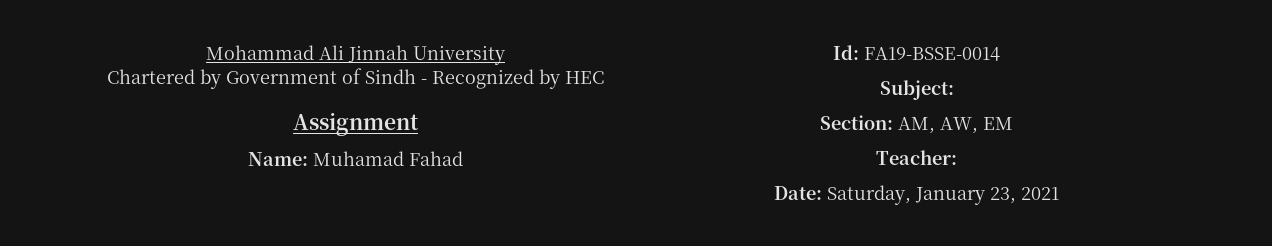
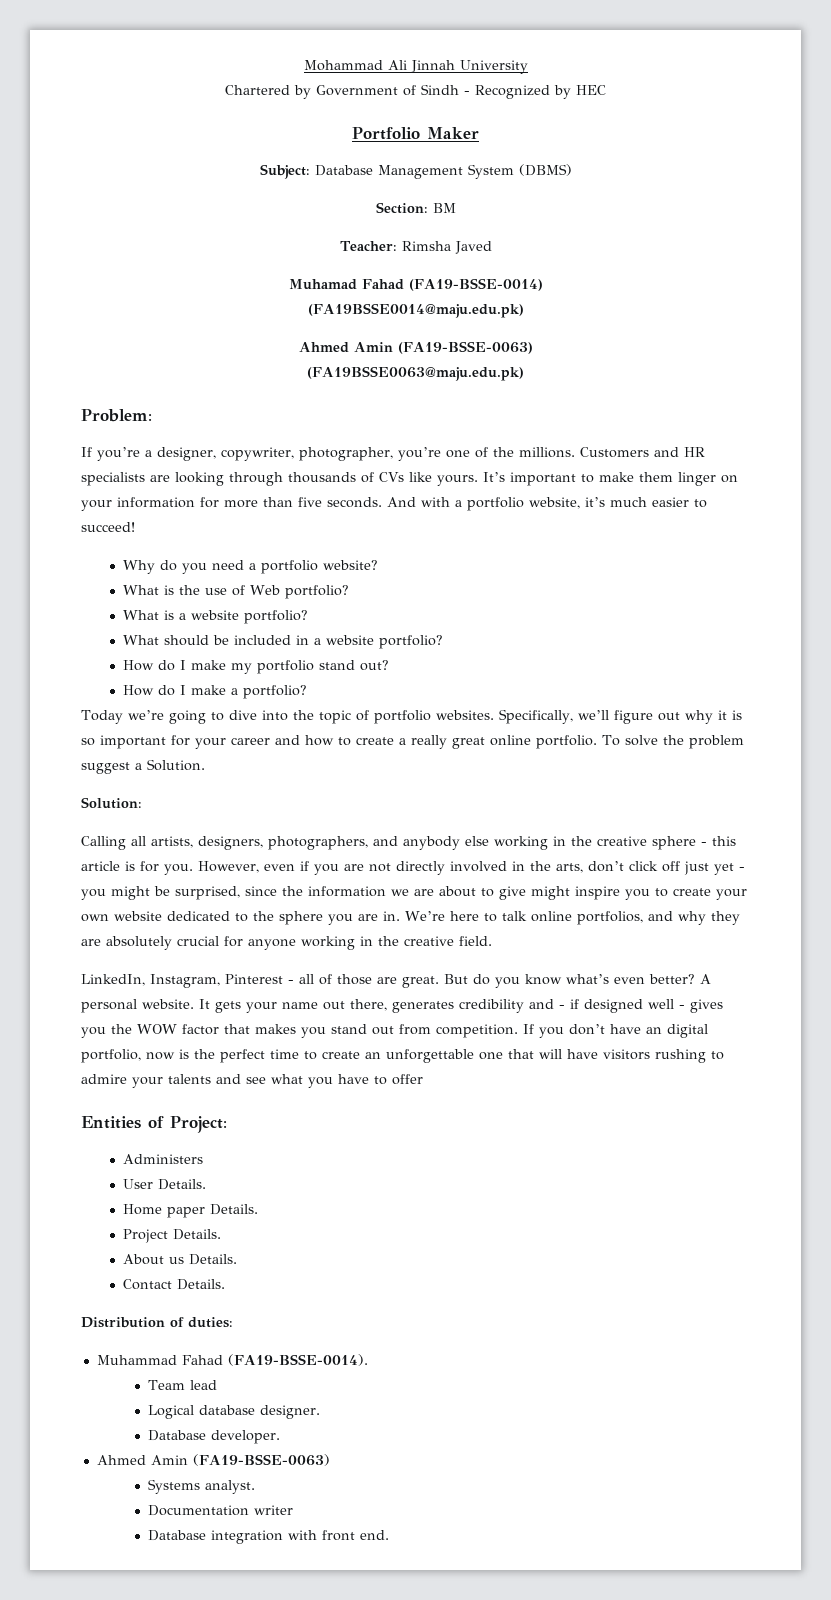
[293,112,419,136] [248,151,463,166] [833,45,1000,61] [879,80,954,100] [820,115,1013,134] [876,150,957,165] [774,185,1059,205] Assignment // Name: Muhamad Fahad // Id: FA19-BSSE-0014 // Subject: // Section: AM, AW, EM // Teacher: // Date: Saturday, January 23, 2021 -> [352,127,479,140] [259,164,572,179] [375,202,456,214] [339,241,492,254] [288,278,543,291] [307,303,524,318] [298,341,533,354] [307,366,525,381] [81,409,152,422] [81,447,705,461] [81,472,738,486] [81,497,707,511] [81,522,135,532] [122,560,378,574] [122,585,349,599] [122,610,308,624] [122,635,443,649] [122,660,389,674] [122,685,307,699] [81,709,742,724] [81,735,744,749] [81,759,205,774] [81,797,142,809] [81,836,736,850] [81,861,745,875] [81,886,747,900] [81,911,740,925] [81,936,492,950] [81,974,711,988] [81,999,723,1013] [81,1024,708,1038] [81,1049,724,1063] [81,1074,423,1088] [81,1116,227,1133] [122,1154,203,1164] [122,1179,206,1190] [122,1204,258,1218] [122,1229,221,1243] [122,1254,237,1265] [122,1279,225,1290] [81,1317,233,1328] [96,1354,368,1366] [148,1380,218,1390] [148,1405,321,1419] [148,1430,281,1444] [96,1454,330,1466] [148,1479,256,1494] [148,1505,294,1516] [148,1530,390,1544] Portfolio Maker // Subject: Database Management System (DBMS) // Section: BM // Teacher: Rimsha Javed // Muhamad Fahad (FA19-BSSE-0014) // (FA19BSSE0014@maju.edu.pk) // Ahmed Amin (FA19-BSSE-0063) // (FA19BSSE0063@maju.edu.pk) // Problem: // If you’re a designer, copywriter, photographer, you’re one of the millions. Customers and HR specialists are looking through thousands of CVs like yours. It’s important to make them linger on your information for more than five seconds. And with a portfolio website, it’s much easier to succeed! // Why do you need a portfolio website? // What is the use of Web portfolio? // What is a website portfolio? // What should be included in a website portfolio? // How do I make my portfolio stand out? // How do I make a portfolio? // Today we’re going to dive into the topic of portfolio websites. Specifically, we’ll figure out why it is so important for your career and how to create a really great online portfolio. To solve the problem suggest a Solution. // Solution: // Calling all artists, designers, photographers, and anybody else working in the creative sphere - this article is for you. However, even if you are not directly involved in the arts, don’t click off just yet - you might be surprised, since the information we are about to give might inspire you to create your own website dedicated to the sphere you are in. We’re here to talk online portfolios, and why they are absolutely crucial for anyone working in the creative field. // LinkedIn, Instagram, Pinterest - all of those are great. But do you know what’s even better? A personal website. It gets your name out there, generates credibility and - if designed well - gives you the WOW factor that makes you stand out from competition. If you don’t have an digital portfolio, now is the perfect time to create an unforgettable one that will have visitors rushing to admire your talents and see what you have to offer // Entities of Project: // Administers // User Details. // Home paper Details. // Project Details. // About us Details. // Contact Details. // Distribution of duties: // Muhammad Fahad (FA19-BSSE-0014). // Team lead // Logical database designer. // Database developer. // Ahmed Amin (FA19-BSSE-0063) // Systems analyst. // Documentation writer // Database integration with front end.

